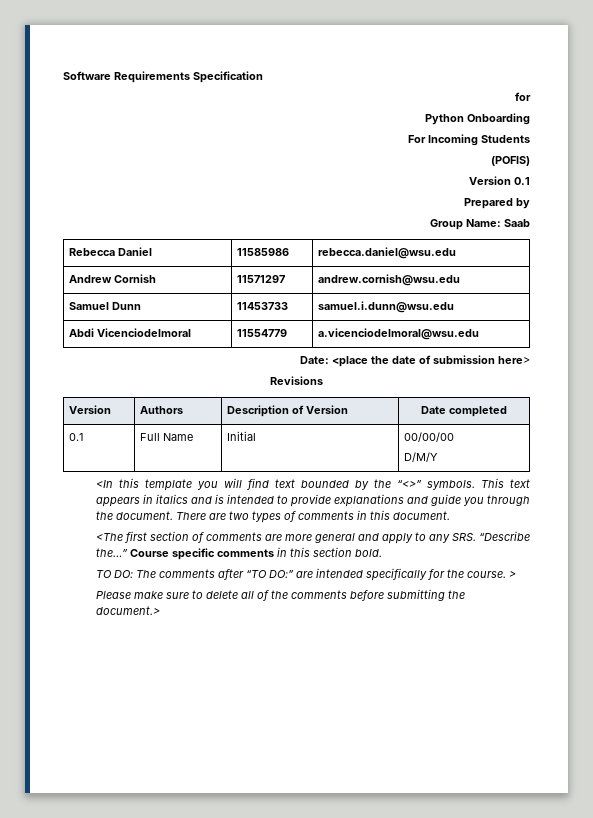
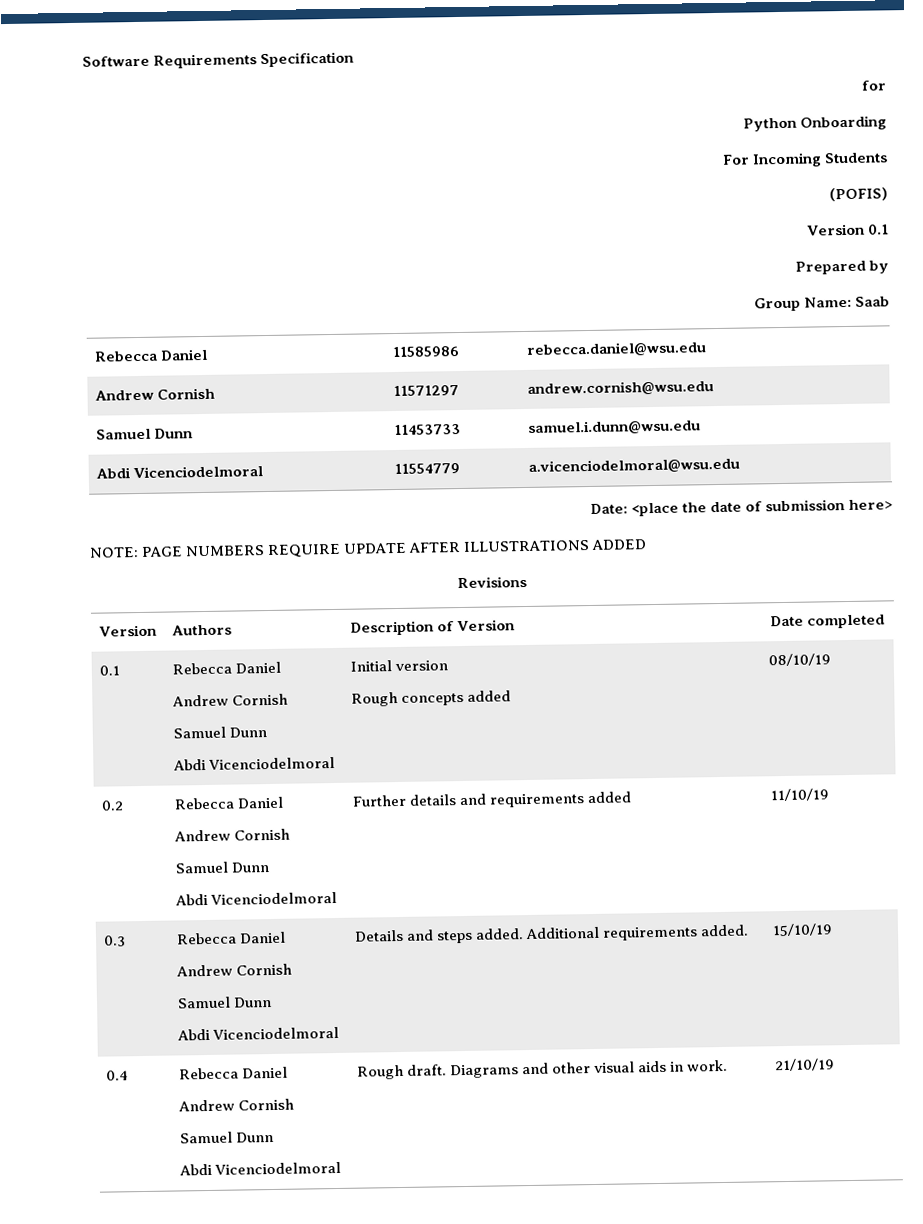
(530, 360) none -> [89,539,648,558] // NOTE: PAGE NUMBERS REQUIRE UPDATE AFTER ILLUSTRATIONS ADDED
[139,433,193,441] [226,431,256,441] [403,432,454,442] [403,452,438,462] [95,478,531,491] [95,494,530,507] [95,510,450,523] [95,531,531,544] [95,547,382,560] [95,568,516,581] [95,589,465,601] [95,606,160,615] Full Name | Initial | 00/00/00 // D/M/Y // <In this template you will find text bounded by the “<>” symbols. This text appears in italics and is intended to provide explanations and guide you through the document. There are two types of comments in this document. // <The first section of comments are more general and apply to any SRS. “Describe the…” Course specific comments in this section bold. // TO DO: The comments after “TO DO:” are intended specifically for the course. > // Please make sure to delete all of the comments before submitting the document.> -> [171,661,281,675] [171,693,288,707] [172,726,267,739] [172,756,335,771] [349,660,448,672] [350,690,511,707] [767,653,831,667] [100,800,124,811] [173,796,284,810] [173,828,290,842] [174,861,270,874] [174,891,337,906] [351,791,631,808] [769,788,829,802] [102,935,126,947] [175,931,286,945] [175,963,292,977] [176,996,272,1009] [176,1026,339,1041] [353,924,749,944] [771,923,833,937] [105,1070,129,1081] [178,1066,288,1080] [177,1098,294,1112] [179,1131,274,1144] [178,1161,341,1176] [356,1059,729,1080] [773,1058,835,1072] Rebecca Daniel // Andrew Cornish // Samuel Dunn // Abdi Vicenciodelmoral | Initial version // Rough concepts added | 08/10/19 // 0.2 | Rebecca Daniel // Andrew Cornish // Samuel Dunn // Abdi Vicenciodelmoral | Further details and requirements added | 11/10/19 // 0.3 | Rebecca Daniel // Andrew Cornish // Samuel Dunn // Abdi Vicenciodelmoral | Details and steps added. Additional requirements added. | 15/10/19 // 0.4 | Rebecca Daniel // Andrew Cornish // Samuel Dunn // Abdi Vicenciodelmoral | Rough draft. Diagrams and other visual aids in work. | 21/10/19

